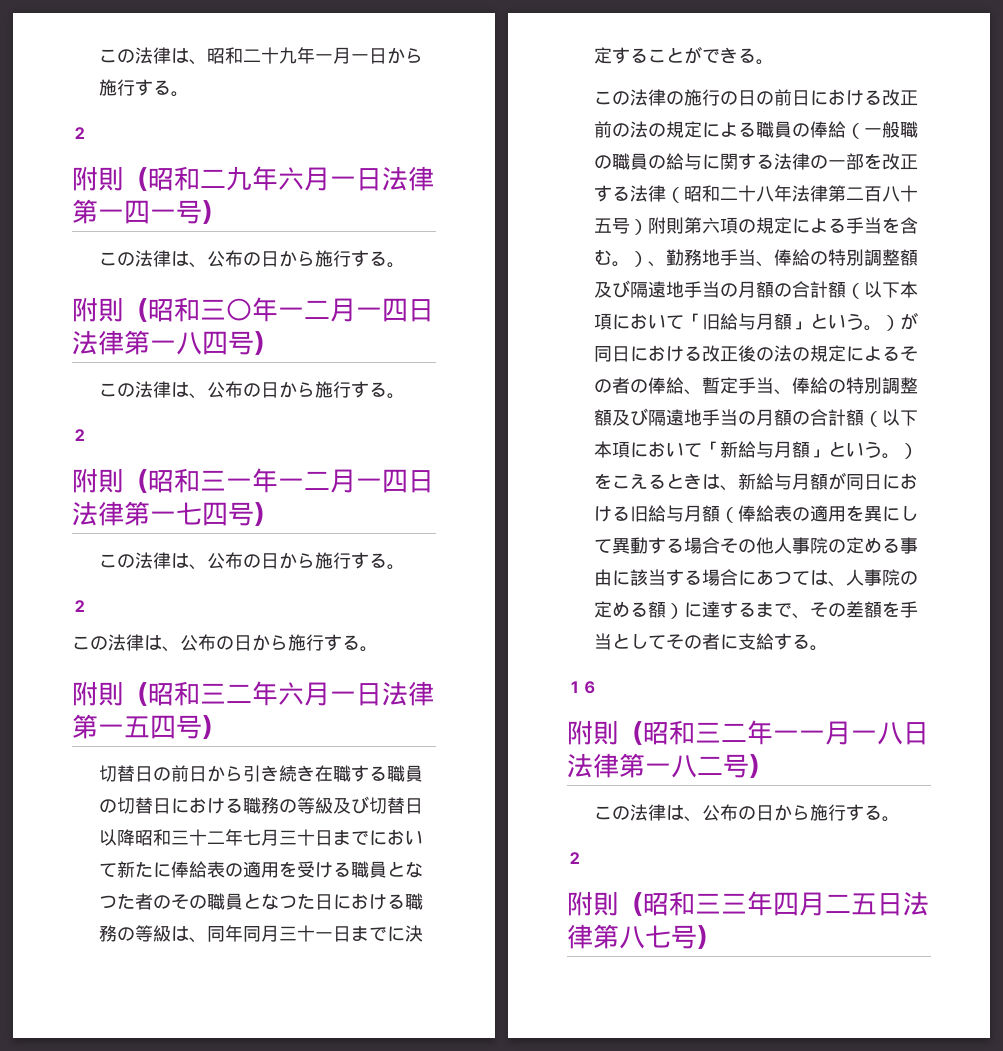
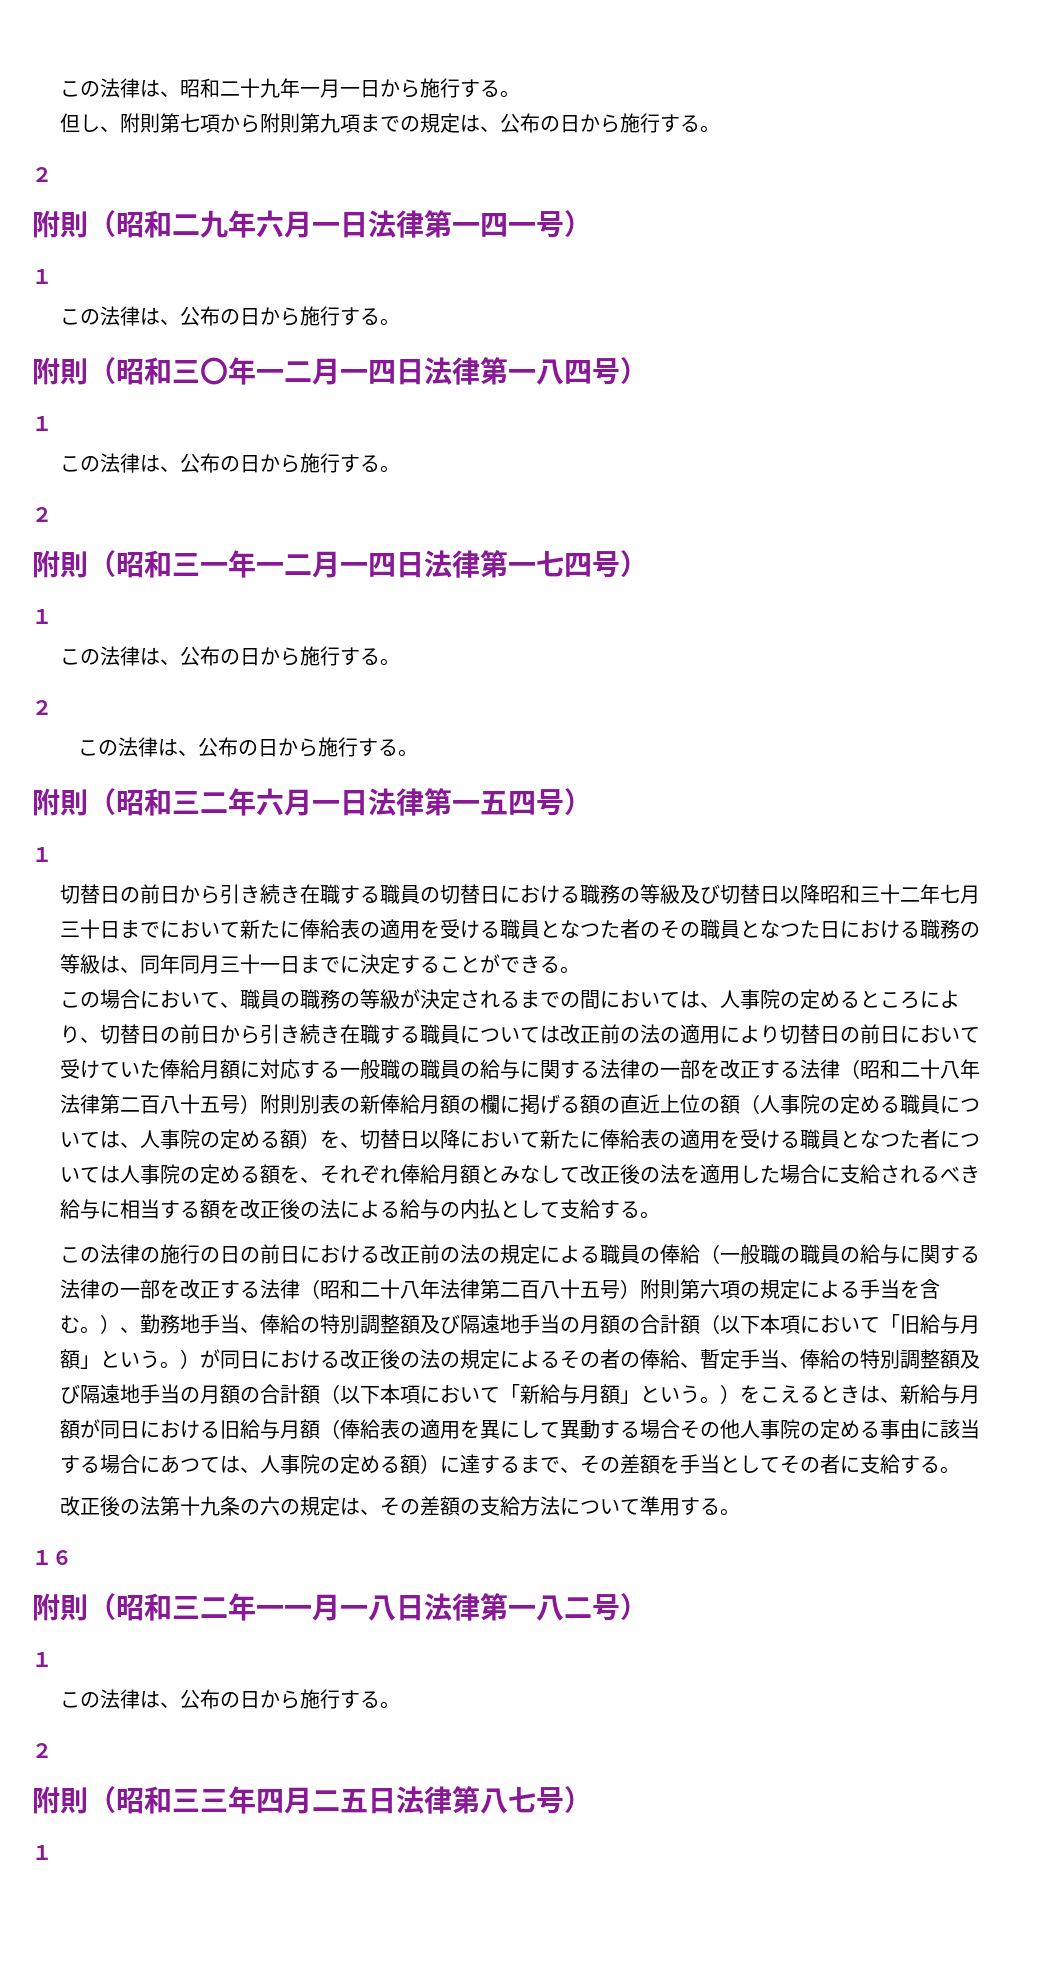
(189, 94) none -> [59,113,720,133] // 但し、附則第七項から附則第九項までの規定は、公布の日から施行する。
(226, 212) none -> [32,269,52,284] // １
(278, 343) none -> [32,416,52,431] // １
(278, 514) none -> [32,609,52,624] // １
(226, 727) none -> [32,847,52,862] // １
(774, 62) none -> [59,989,960,1009] [59,1024,980,1044] [59,1059,980,1079] [59,1094,980,1115] [59,1129,980,1149] [59,1164,980,1184] [59,1199,660,1219] // この場合において、職員の職務の等級が決定されるまでの間においては、人事院の定めるところにより、切替日の前日から引き続き在職する職員については改正前の法の適用により切替日の前日において受けていた俸給月額に対応する一般職の職員の給与に関する法律の一部を改正する法律（昭和二十八年法律第二百八十五号）附則別表の新俸給月額の欄に掲げる額の直近上位の額（人事院の定める職員については、人事院の定める額）を、切替日以降において新たに俸給表の適用を受ける職員となつた者については人事院の定める額を、それぞれ俸給月額とみなして改正後の法を適用した場合に支給されるべき給与に相当する額を改正後の法による給与の内払として支給する。
(828, 648) none -> [59,1496,740,1516] // 改正後の法第十九条の六の規定は、その差額の支給方法について準用する。
(773, 766) none -> [32,1652,52,1667] // １
(721, 937) none -> [32,1845,52,1860] // １

